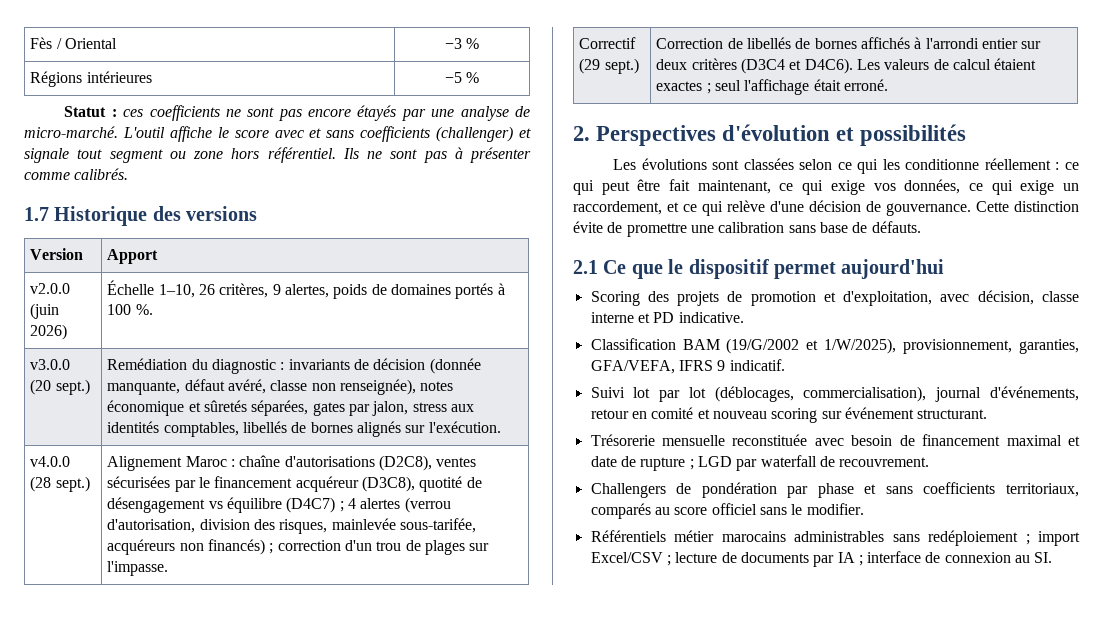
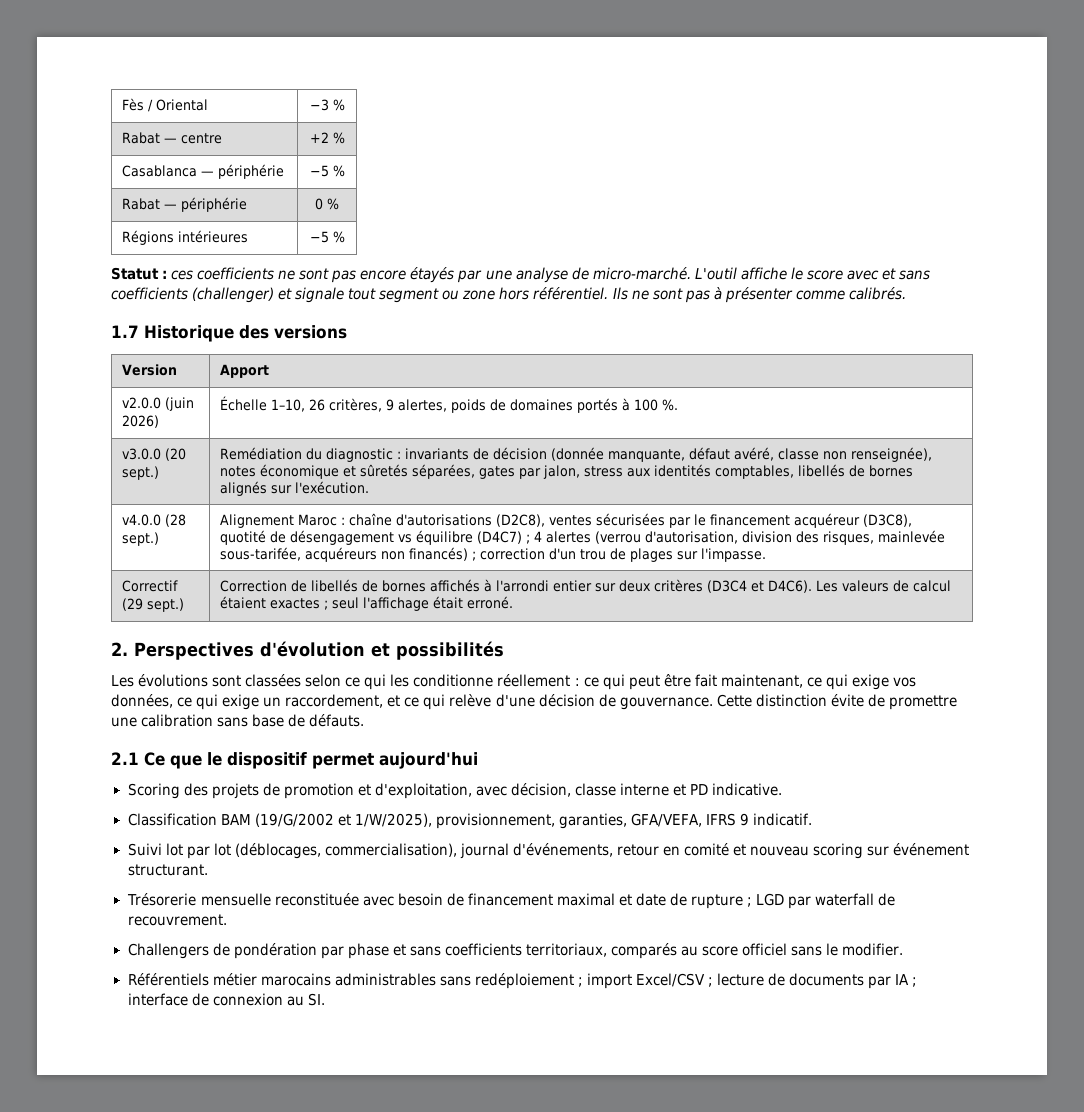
(480, 43) none -> [122,132,223,144] [309,132,345,144] [122,164,285,179] [309,165,345,177] [122,197,248,212] [315,198,339,210] // Rabat — centre | +2 % // Casablanca — périphérie | −5 % // Rabat — périphérie | 0 %

